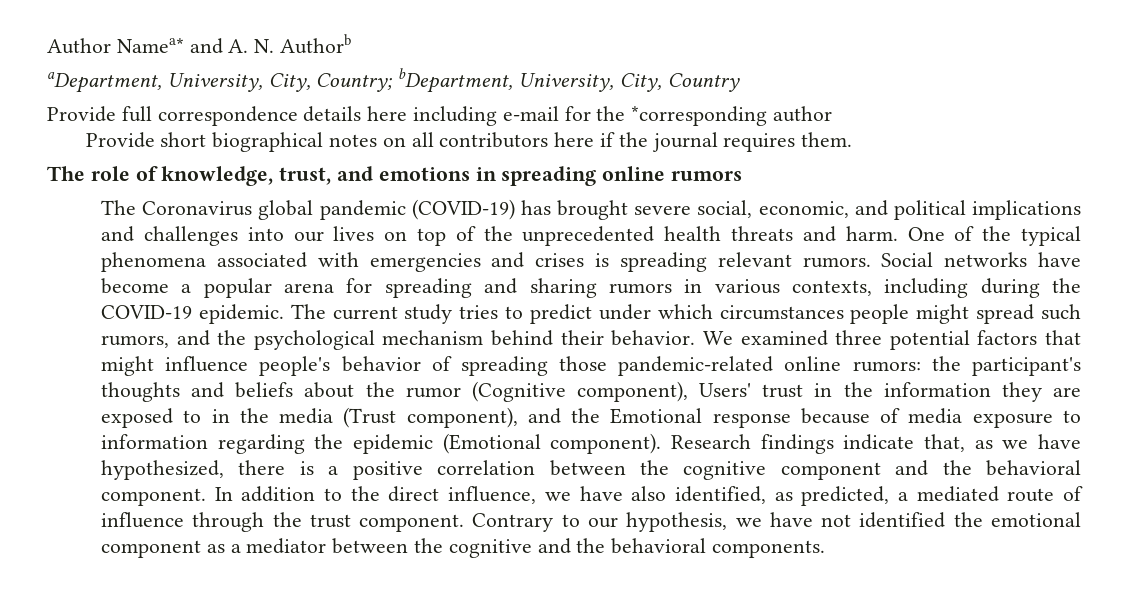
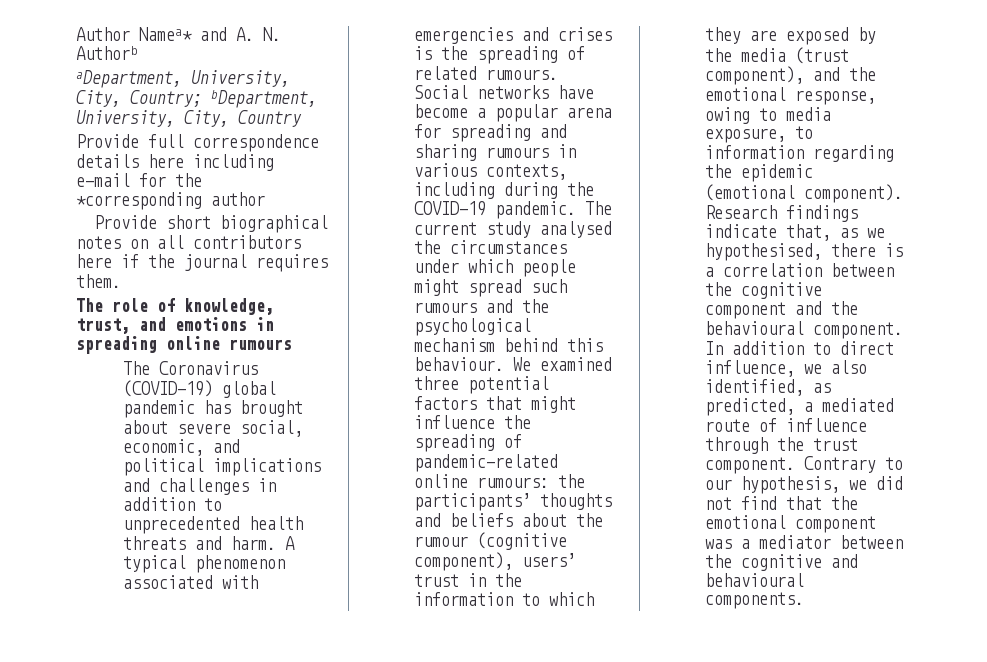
[671,171,743,181] rumors -> [229,339,292,350] rumours
(253, 208) none -> [122,380,213,397] (COVID-19)
[411,199,515,220] (COVID-19) -> (195, 409) none
(629, 210) none -> [122,420,168,434] about
[247,226,513,246] into our lives on top of the -> [257,478,276,492] [122,497,222,511] in addition to
[907,226,1081,246] [101,252,207,272] One of the typical phenomena -> [284,536,295,550] [122,555,285,573] A typical phenomenon
[619,252,871,272] spreading relevant rumors. -> [440,46,585,64] [413,66,558,80] the spreading of related rumours.
[608,283,672,294] rumors -> [485,147,549,158] rumours
[198,304,284,324] epidemic. -> [494,201,576,219] pandemic.
[459,304,593,324] tries to predict -> [539,221,612,238] [413,240,567,254] analysed the circumstances
[719,305,844,320] circumstances -> (513, 266) none
[101,335,170,348] rumors, -> [413,302,477,313] rumours
[560,330,696,346] their behavior. -> [566,338,603,352] [413,357,504,371] this behaviour.
[259,356,1081,376] people's behavior of spreading those pandemic-related online rumors: the participant's -> [503,415,531,429] [413,434,522,452] [413,454,558,472] [413,474,585,488] [413,493,531,511] the spreading of pandemic-related online rumours: the participants’
[405,381,752,402] rumor (Cognitive component), Users' -> [413,532,567,550] [413,552,576,571] rumour (cognitive component), users’
(991, 389) none -> [521,592,594,606] to which
[183,409,230,423] to in -> [857,27,876,44] by
[343,407,397,428] (Trust -> [794,47,849,64] (trust
[610,408,1053,428] Emotional response because of media exposure -> [704,87,876,105] [704,107,831,124] [704,128,786,143] emotional response, owing to media exposure,
[442,433,541,454] (Emotional -> [704,184,795,201] (emotional
[1037,434,1081,449] [101,460,225,480] have hypothesized, -> [704,243,822,261] hypothesised,
[352,461,423,480] positive -> (714, 272) none
[985,460,1081,476] behavioral -> [704,321,804,335] behavioural
[350,486,380,501] the -> (831, 348) none
[579,486,623,501] have -> (822, 369) none
[769,512,946,528] have not identified -> [875,476,903,490] [704,496,822,510] did not find that
[206,544,225,553] as -> [704,539,732,549] was
[576,538,707,554] the behavioral -> [704,573,804,587] behavioural

